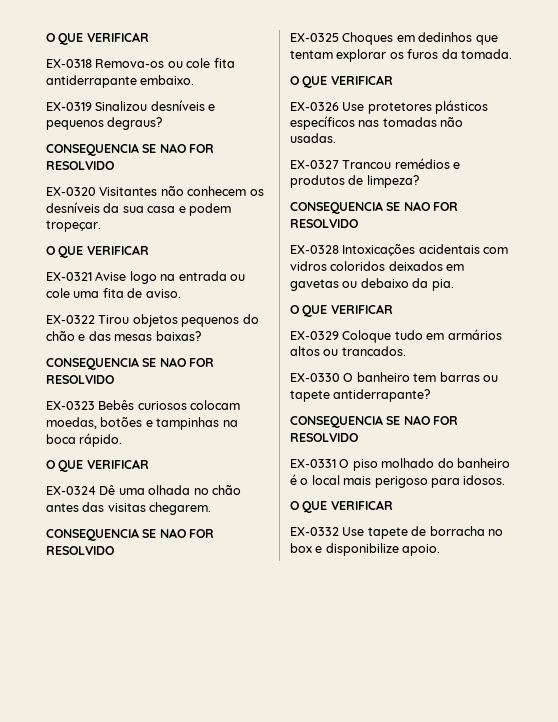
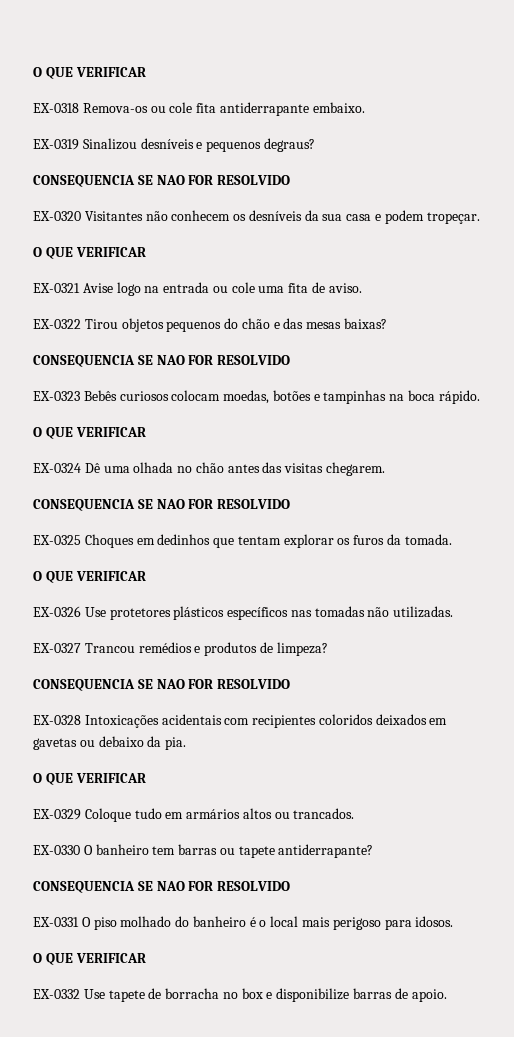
[290,133,336,143] usadas. -> [393,606,454,618] utilizadas.
[290,261,327,271] vidros -> [252,715,317,728] recipientes
(399, 549) none -> [353,988,408,999] barras de

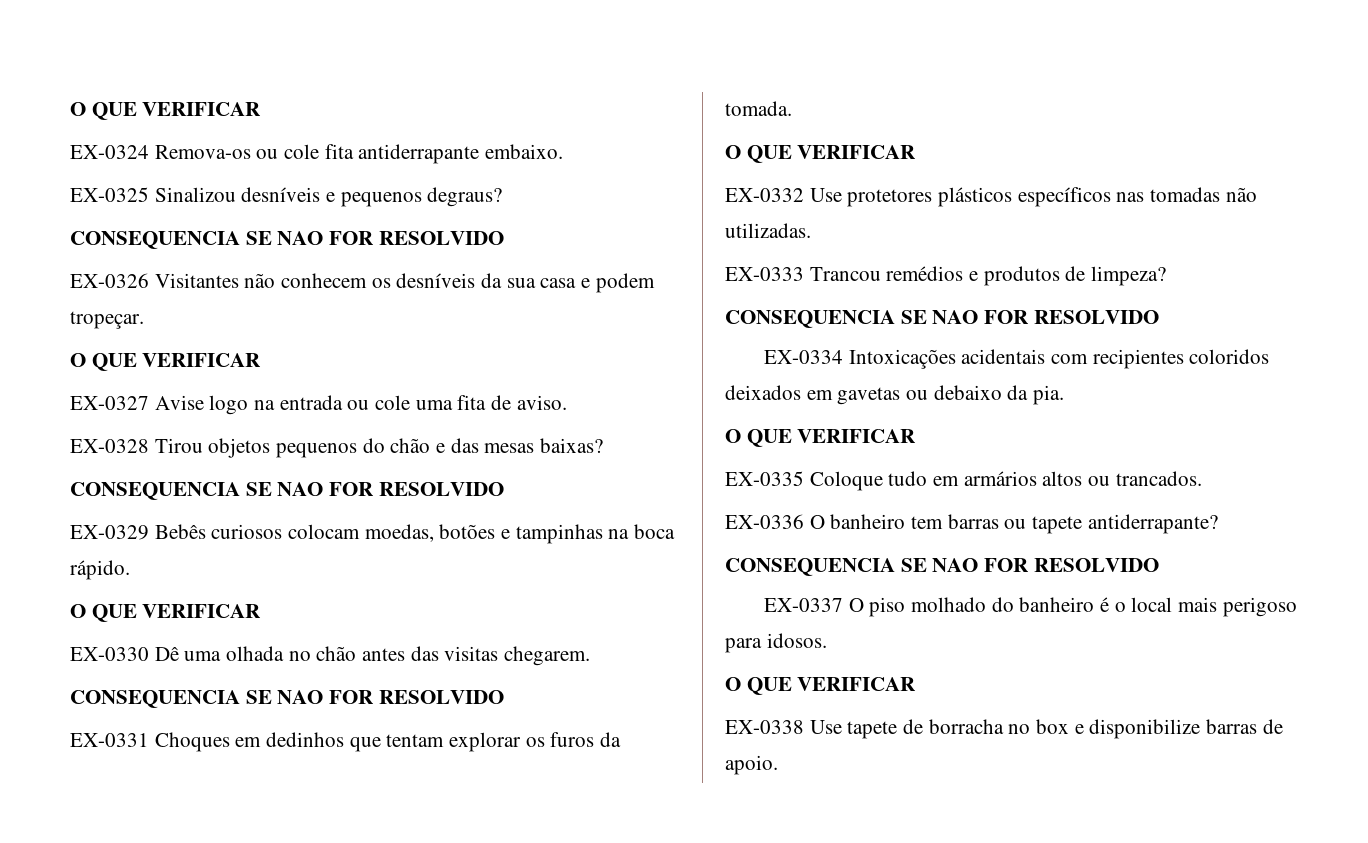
[33,67,146,79] [33,103,79,113] O QUE VERIFICAR // EX-0318 -> [70,102,262,120] [70,145,149,159] O QUE VERIFICAR // EX-0324
[33,139,79,150] EX-0319 -> [70,187,149,202] EX-0325
[33,211,81,221] EX-0320 -> [70,273,149,288] EX-0326
[33,283,80,293] EX-0321 -> [70,396,149,410] EX-0327
[33,319,81,329] EX-0322 -> [70,439,149,453] EX-0328
[33,391,80,401] EX-0323 -> [70,525,149,540] EX-0329
[33,463,81,473] EX-0324 -> [70,647,149,661] EX-0330
[33,535,81,545] EX-0325 -> [70,733,149,747] EX-0331
[33,606,81,617] EX-0326 -> [725,188,804,202] EX-0332
[33,643,81,653] EX-0327 -> [725,267,804,281] EX-0333
[33,715,81,725] EX-0328 -> [764,350,844,364] EX-0334
[33,809,81,820] EX-0329 -> [725,471,804,486] EX-0335
[33,845,80,855] EX-0330 -> [725,514,804,529] EX-0336
[33,917,79,927] EX-0331 -> [764,598,844,612] EX-0337
[33,989,80,999] EX-0332 -> [725,720,804,734] EX-0338

